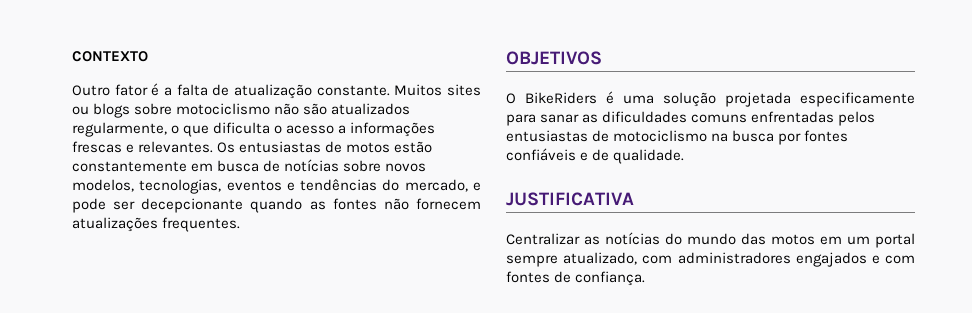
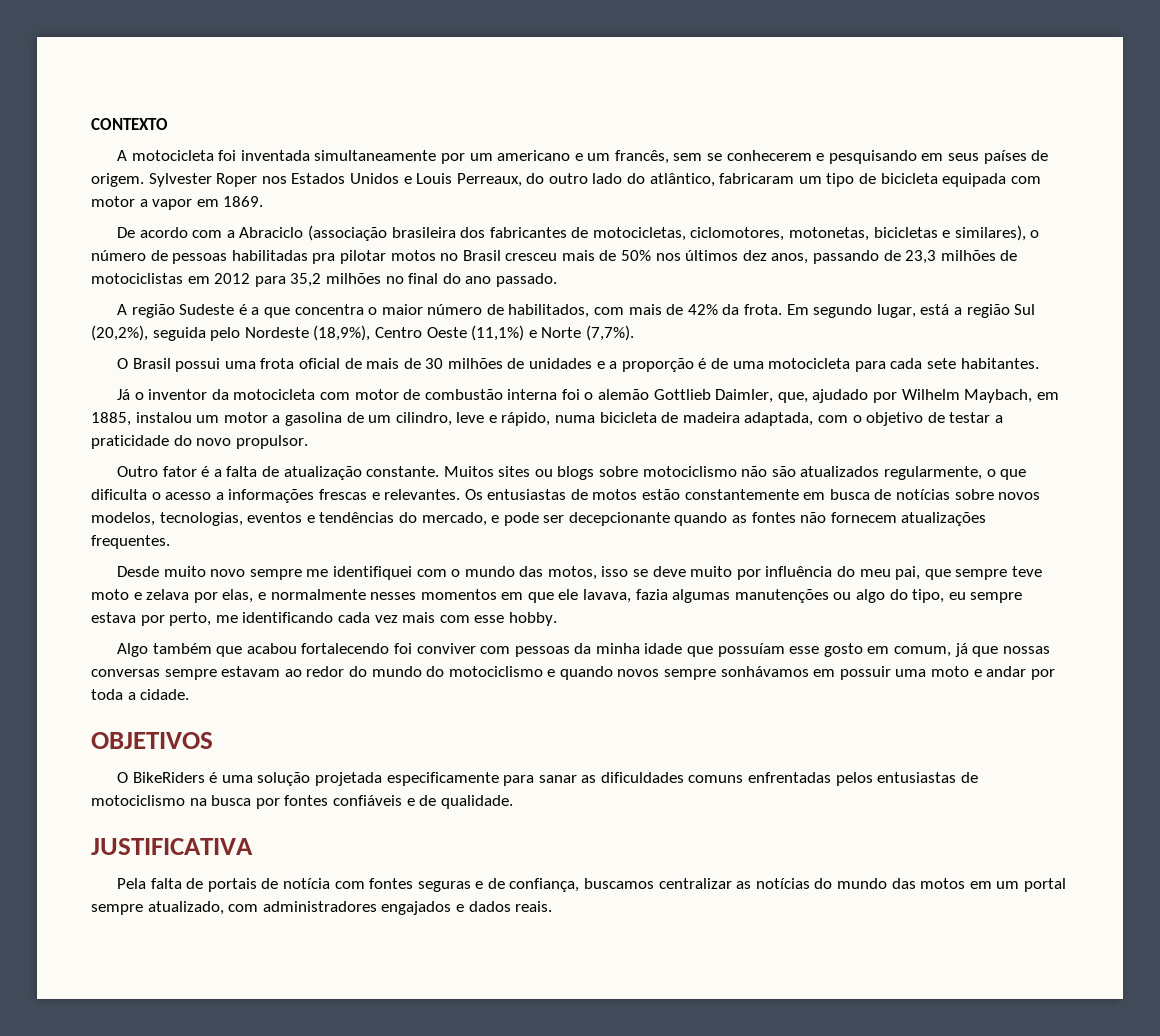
(148, 56) none -> [116,150,1049,164] [91,173,1041,187] [91,196,264,210] [116,225,1040,241] [91,250,1018,264] [91,273,557,287] [116,304,1036,318] [91,325,634,341] [116,358,1039,372] [116,389,1059,403] [91,412,1003,426] [91,435,308,449] // A motocicleta foi inventada simultaneamente por um americano e um francês, sem se conhecerem e pesquisando em seus países de origem. Sylvester Roper nos Estados Unidos e Louis Perreaux, do outro lado do atlântico, fabricaram um tipo de bicicleta equipada com motor a vapor em 1869. // De acordo com a Abraciclo (associação brasileira dos fabricantes de motocicletas, ciclomotores, motonetas, bicicletas e similares), o número de pessoas habilitadas pra pilotar motos no Brasil cresceu mais de 50% nos últimos dez anos, passando de 23,3 milhões de motociclistas em 2012 para 35,2 milhões no final do ano passado. // A região Sudeste é a que concentra o maior número de habilitados, com mais de 42% da frota. Em segundo lugar, está a região Sul (20,2%), seguida pelo Nordeste (18,9%), Centro Oeste (11,1%) e Norte (7,7%). // O Brasil possui uma frota oficial de mais de 30 milhões de unidades e a proporção é de uma motocicleta para cada sete habitantes. // Já o inventor da motocicleta com motor de combustão interna foi o alemão Gottlieb Daimler, que, ajudado por Wilhelm Maybach, em 1885, instalou um motor a gasolina de um cilindro, leve e rápido, numa bicicleta de madeira adaptada, com o objetivo de testar a praticidade do novo propulsor.
(241, 224) none -> [116,566,1042,580] [91,589,1023,603] [91,612,557,626] [116,643,1050,657] [91,666,1055,680] [91,689,190,700] // Desde muito novo sempre me identifiquei com o mundo das motos, isso se deve muito por influência do meu pai, que sempre teve moto e zelava por elas, e normalmente nesses momentos em que ele lavava, fazia algumas manutenções ou algo do tipo, eu sempre estava por perto, me identificando cada vez mais com esse hobby. // Algo também que acabou fortalecendo foi conviver com pessoas da minha idade que possuíam esse gosto em comum, já que nossas conversas sempre estavam ao redor do mundo do motociclismo e quando novos sempre sonhávamos em possuir uma moto e andar por toda a cidade.
[506,233,580,245] Centralizar -> [116,878,732,892] Pela falta de portais de notícia com fontes seguras e de confiança, buscamos centralizar
[885,255,915,264] [506,271,646,286] com fontes de confiança. -> [468,901,553,912] dados reais.

